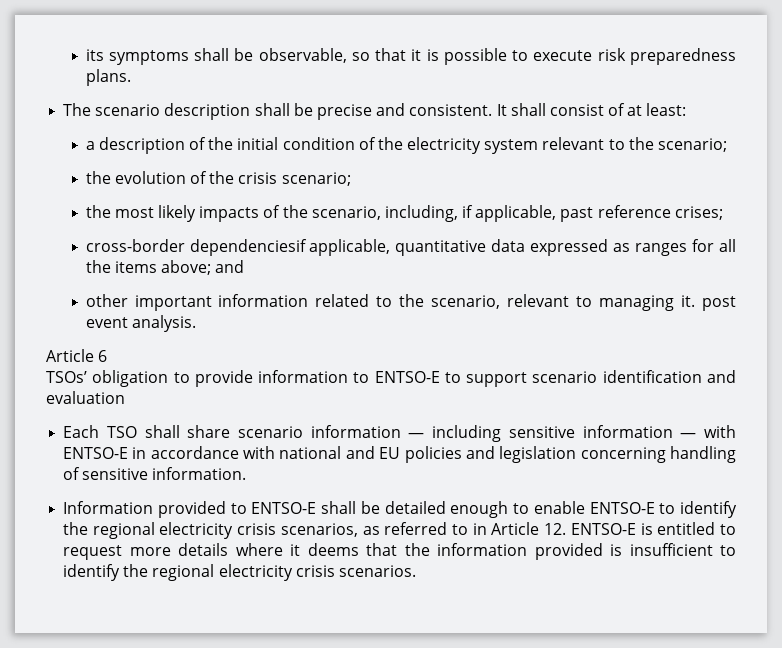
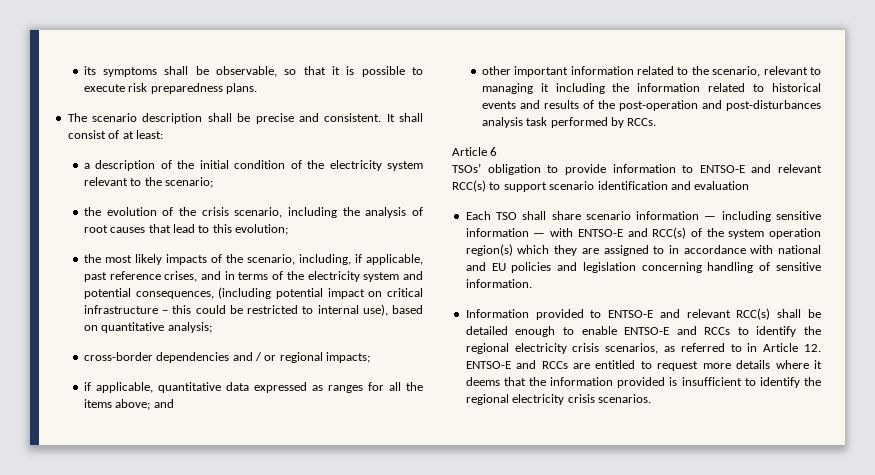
[281,172,351,186] scenario; -> [234,207,424,218] [83,224,289,235] scenario, including the analysis of root causes that lead to this evolution;
[674,206,723,220] [85,239,307,256] crises; // cross-border dependenciesif -> [164,271,423,282] [83,287,423,299] [83,304,424,316] [83,322,212,333] [83,352,371,363] [83,382,91,391] crises, and in terms of the electricity system and potential consequences, (including potential impact on critical infrastructure – this could be restricted to internal use), based on quantitative analysis; // cross-border dependencies and / or regional impacts; // if
[681,295,736,311] [85,315,196,332] it. post event analysis. -> [540,83,821,94] [481,100,821,111] [481,117,657,128] it including the information related to historical events and results of the post-operation and post-disturbances analysis task performed by RCCs.
(440, 377) none -> [751,164,822,173] [452,180,486,192] and relevant RCC(s)
(129, 453) none -> [627,227,821,239] [465,244,665,256] and RCC(s) of the system operation region(s) which they are assigned to
(317, 508) none -> [659,308,771,320] and relevant RCC(s)
(655, 508) none -> [676,326,731,335] and RCCs
[640,523,653,535] is -> [516,360,591,369] and RCCs are

